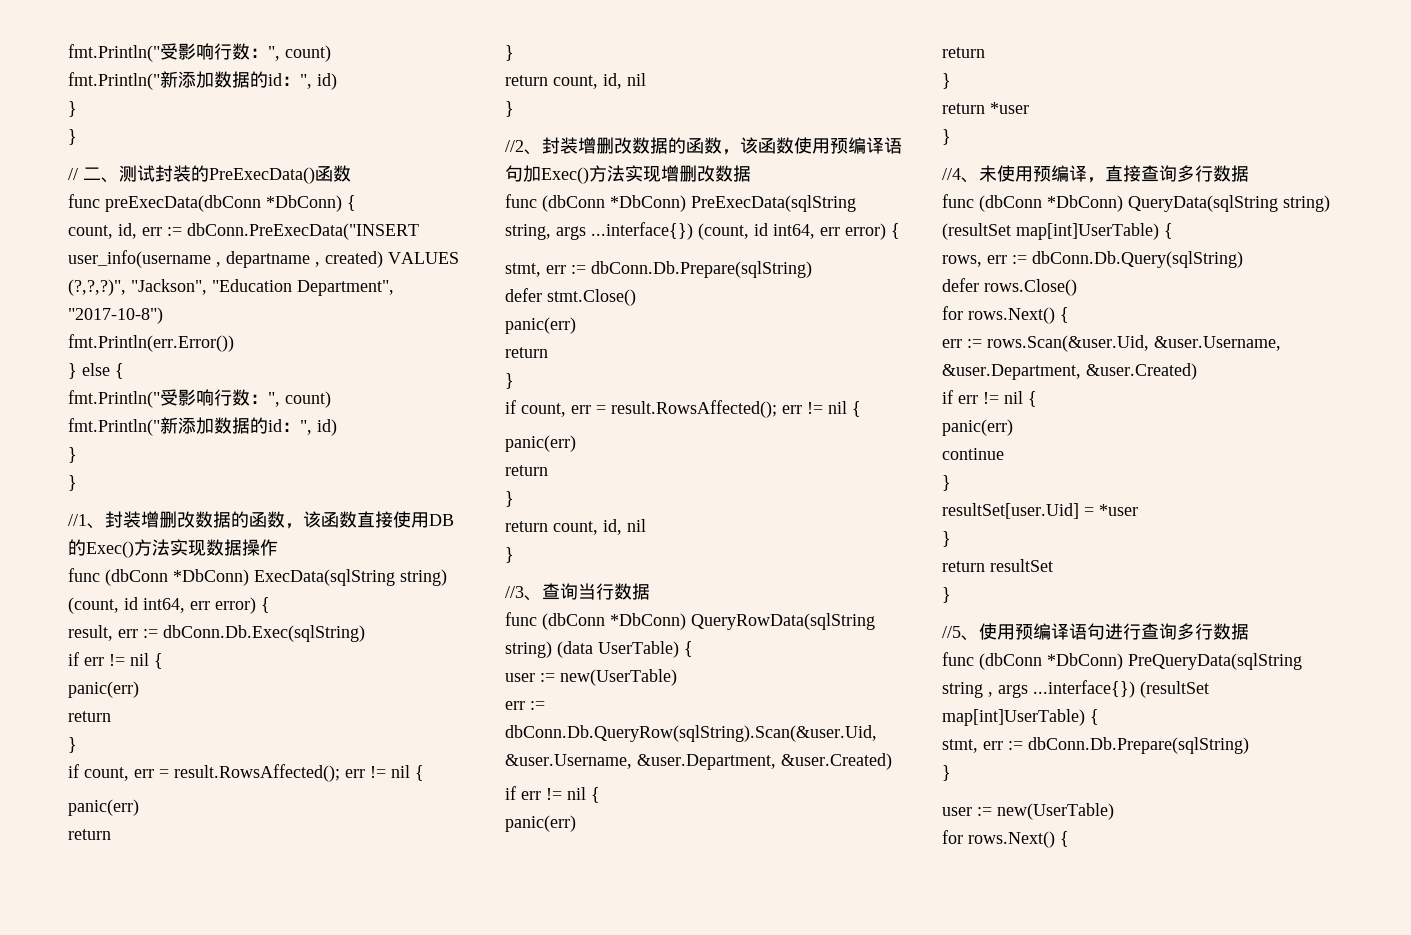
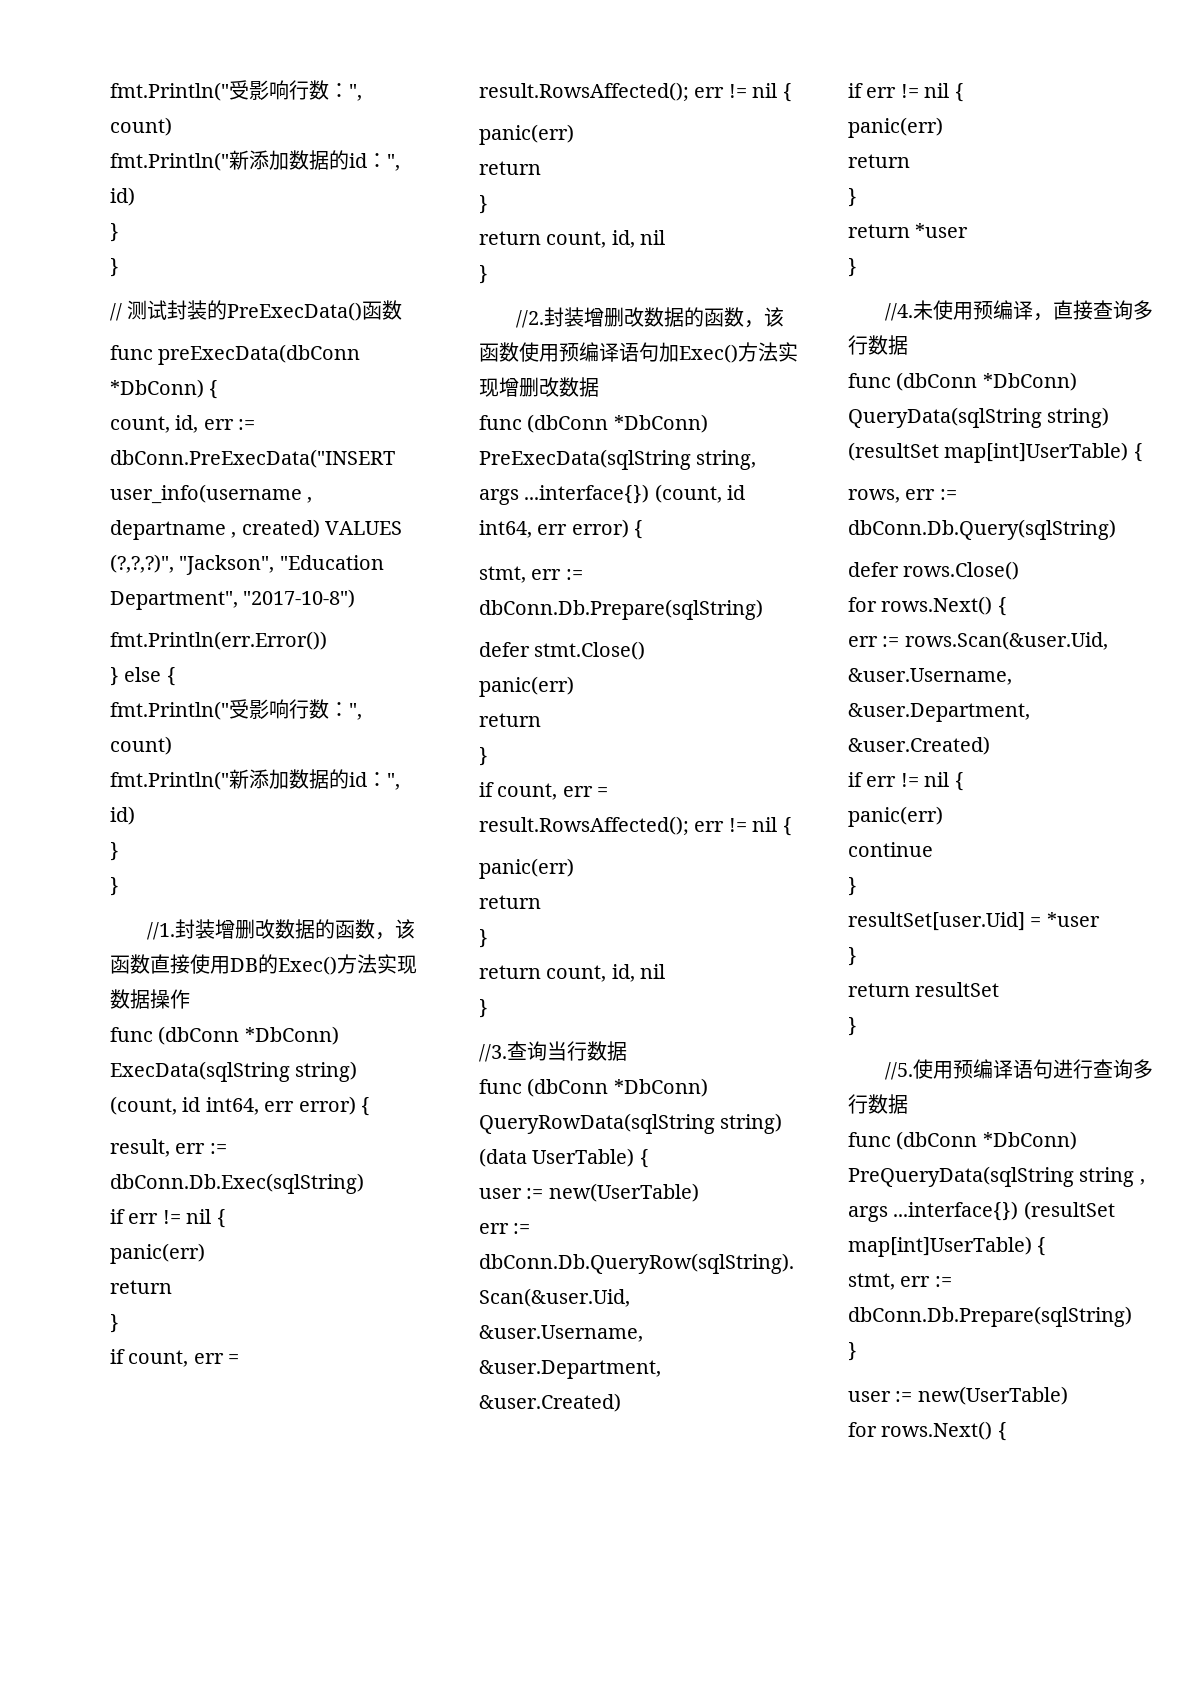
[83,167,119,183] 二、 -> (122, 312) none
[68,514,105,529] //1、 -> [146,922,175,940] //1.
[505,140,542,155] //2、 -> [515,310,544,328] //2.
[505,586,542,601] //3、 -> [479,1044,507,1062] //3.
[942,168,979,183] //4、 -> [884,303,913,321] //4.
[942,626,979,641] //5、 -> [884,1062,913,1080] //5.

